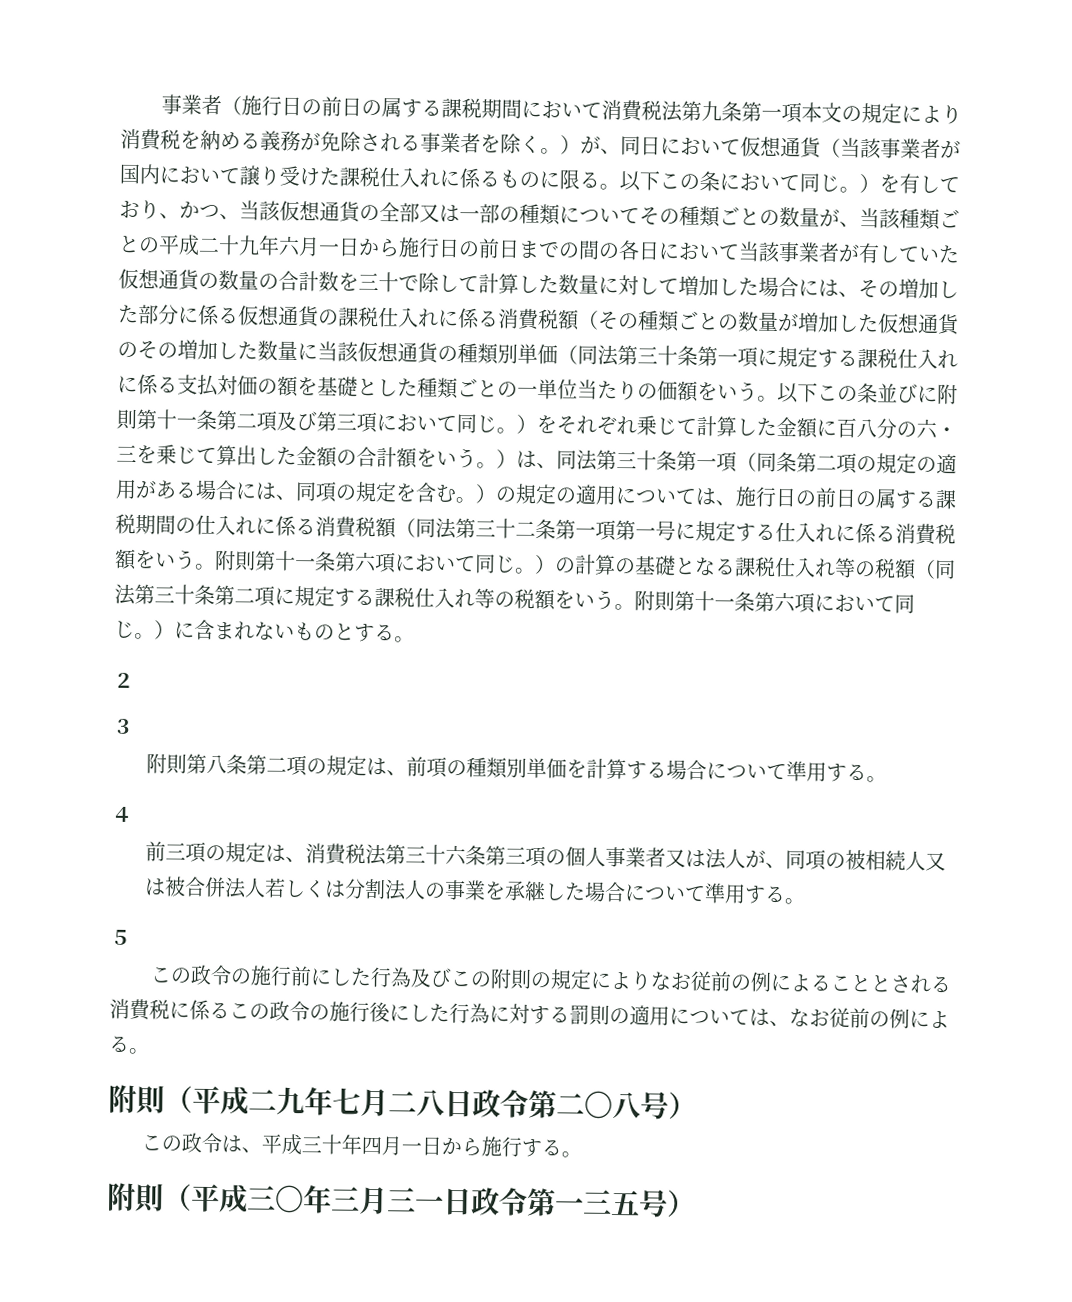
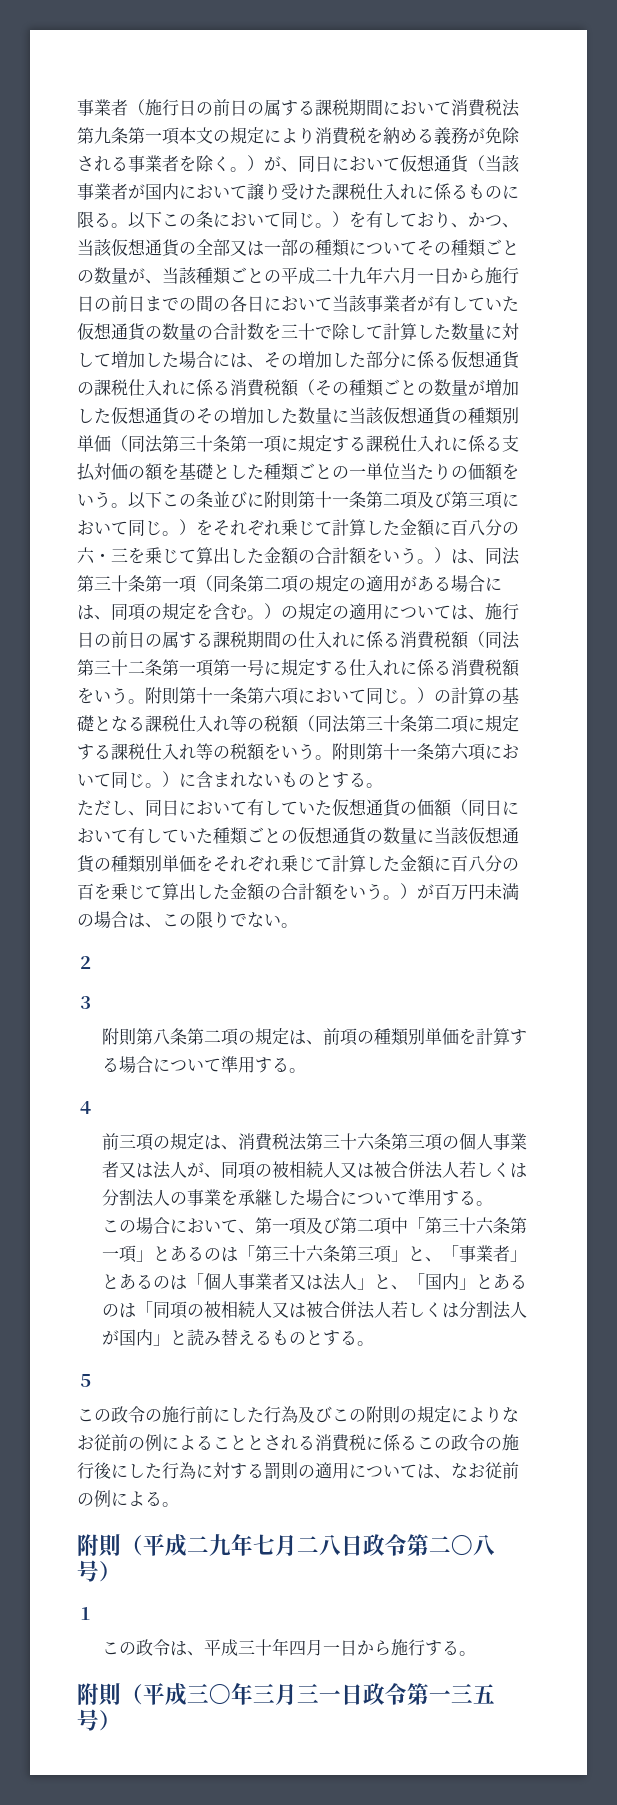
(415, 639) none -> [77,799,519,817] [77,827,519,845] [77,855,519,873] [77,883,519,901] [77,911,298,928] // ただし、同日において有していた仮想通貨の価額（同日において有していた種類ごとの仮想通貨の数量に当該仮想通貨の種類別単価をそれぞれ乗じて計算した金額に百八分の百を乗じて算出した金額の合計額をいう。）が百万円未満の場合は、この限りでない。
(806, 901) none -> [102,1217,528,1235] [102,1245,528,1263] [102,1273,528,1291] [102,1301,528,1319] [102,1329,375,1346] // この場合において、第一項及び第二項中「第三十六条第一項」とあるのは「第三十六条第三項」と、「事業者」とあるのは「個人事業者又は法人」と、「国内」とあるのは「同項の被相続人又は被合併法人若しくは分割法人が国内」と読み替えるものとする。
(697, 1105) none -> [77,1607,94,1620] // １

